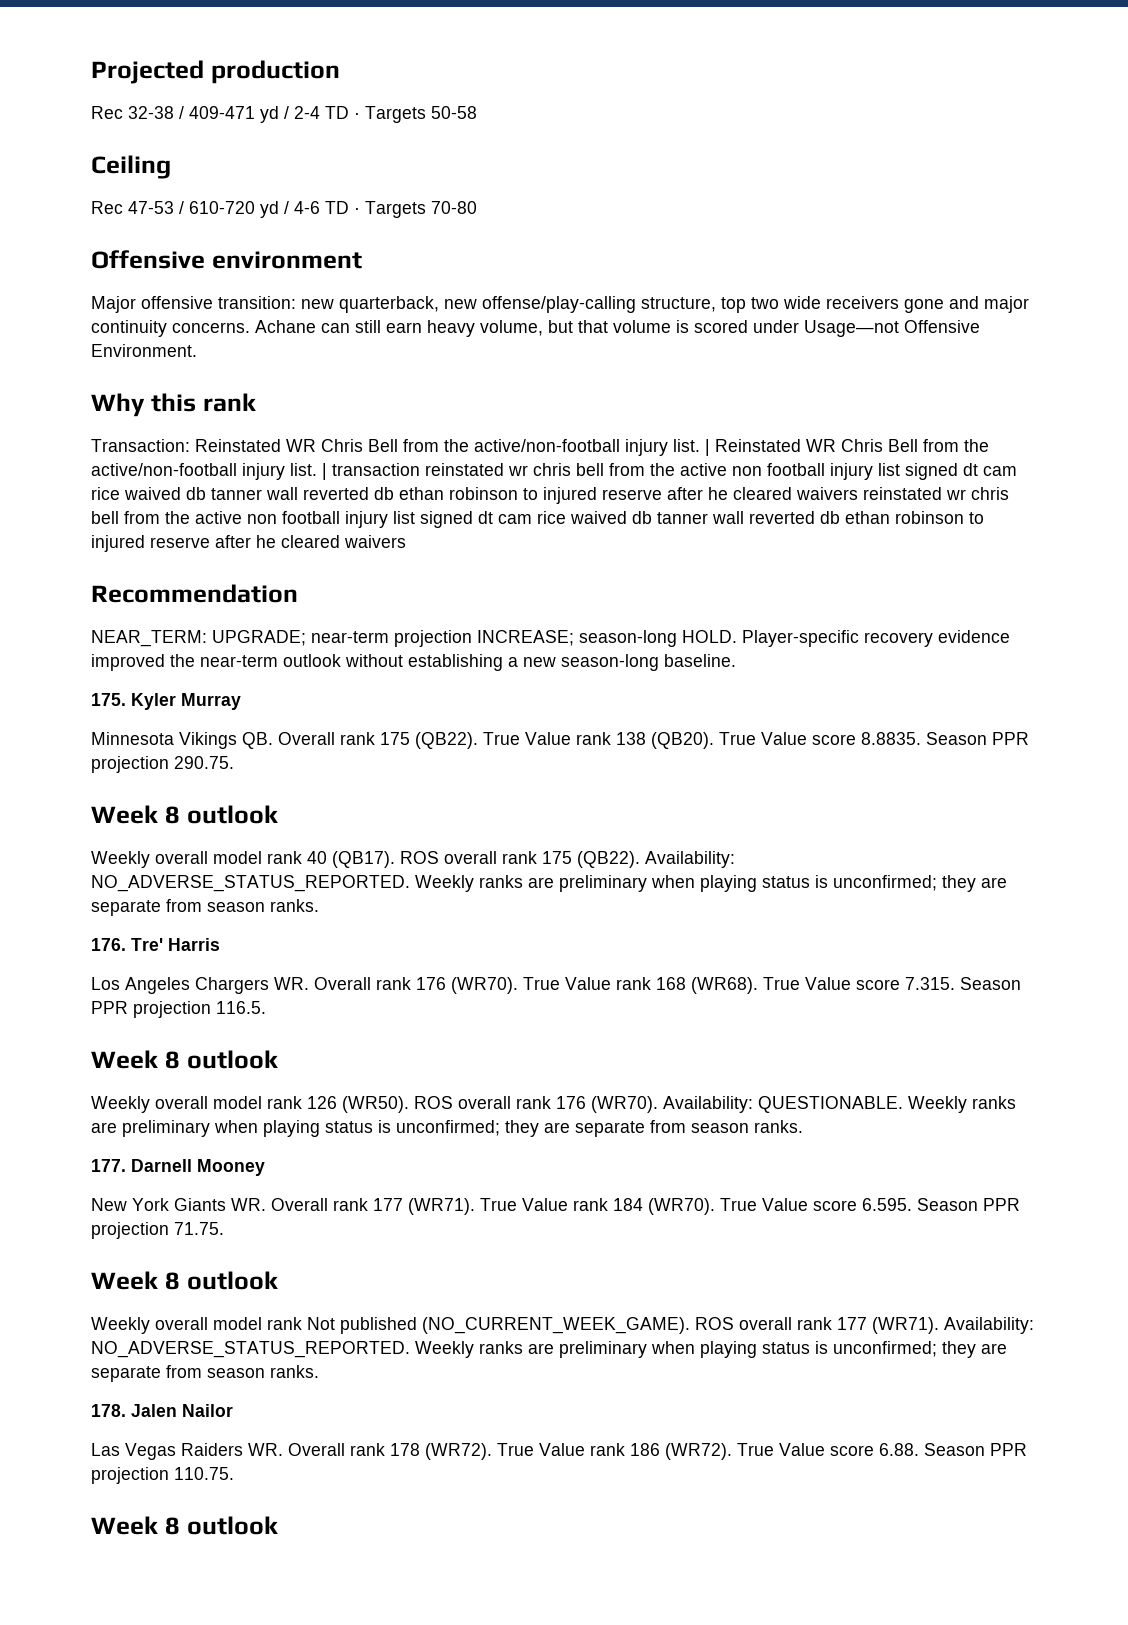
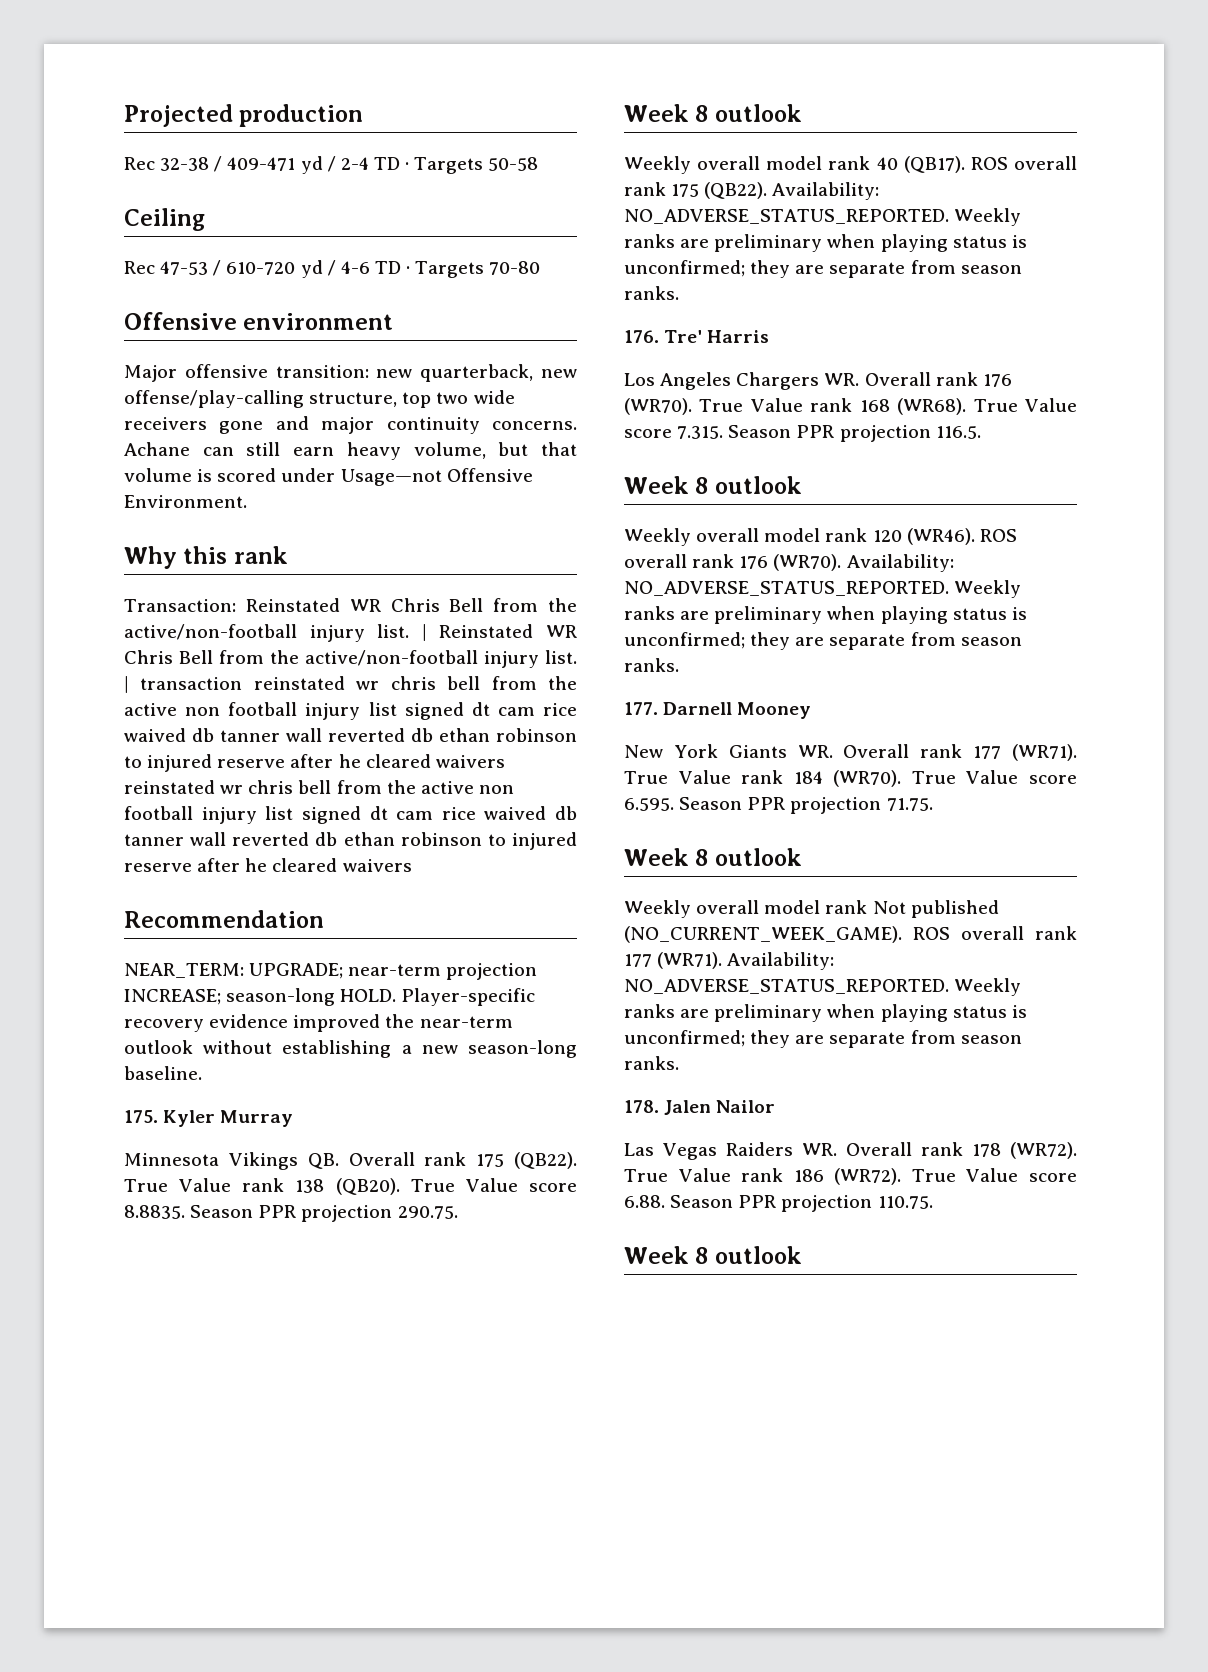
[307,1096,409,1113] 126 (WR50). -> [872,528,975,545] 120 (WR46).
[758,1096,903,1113] QUESTIONABLE. -> [624,581,949,596] NO_ADVERSE_STATUS_REPORTED.

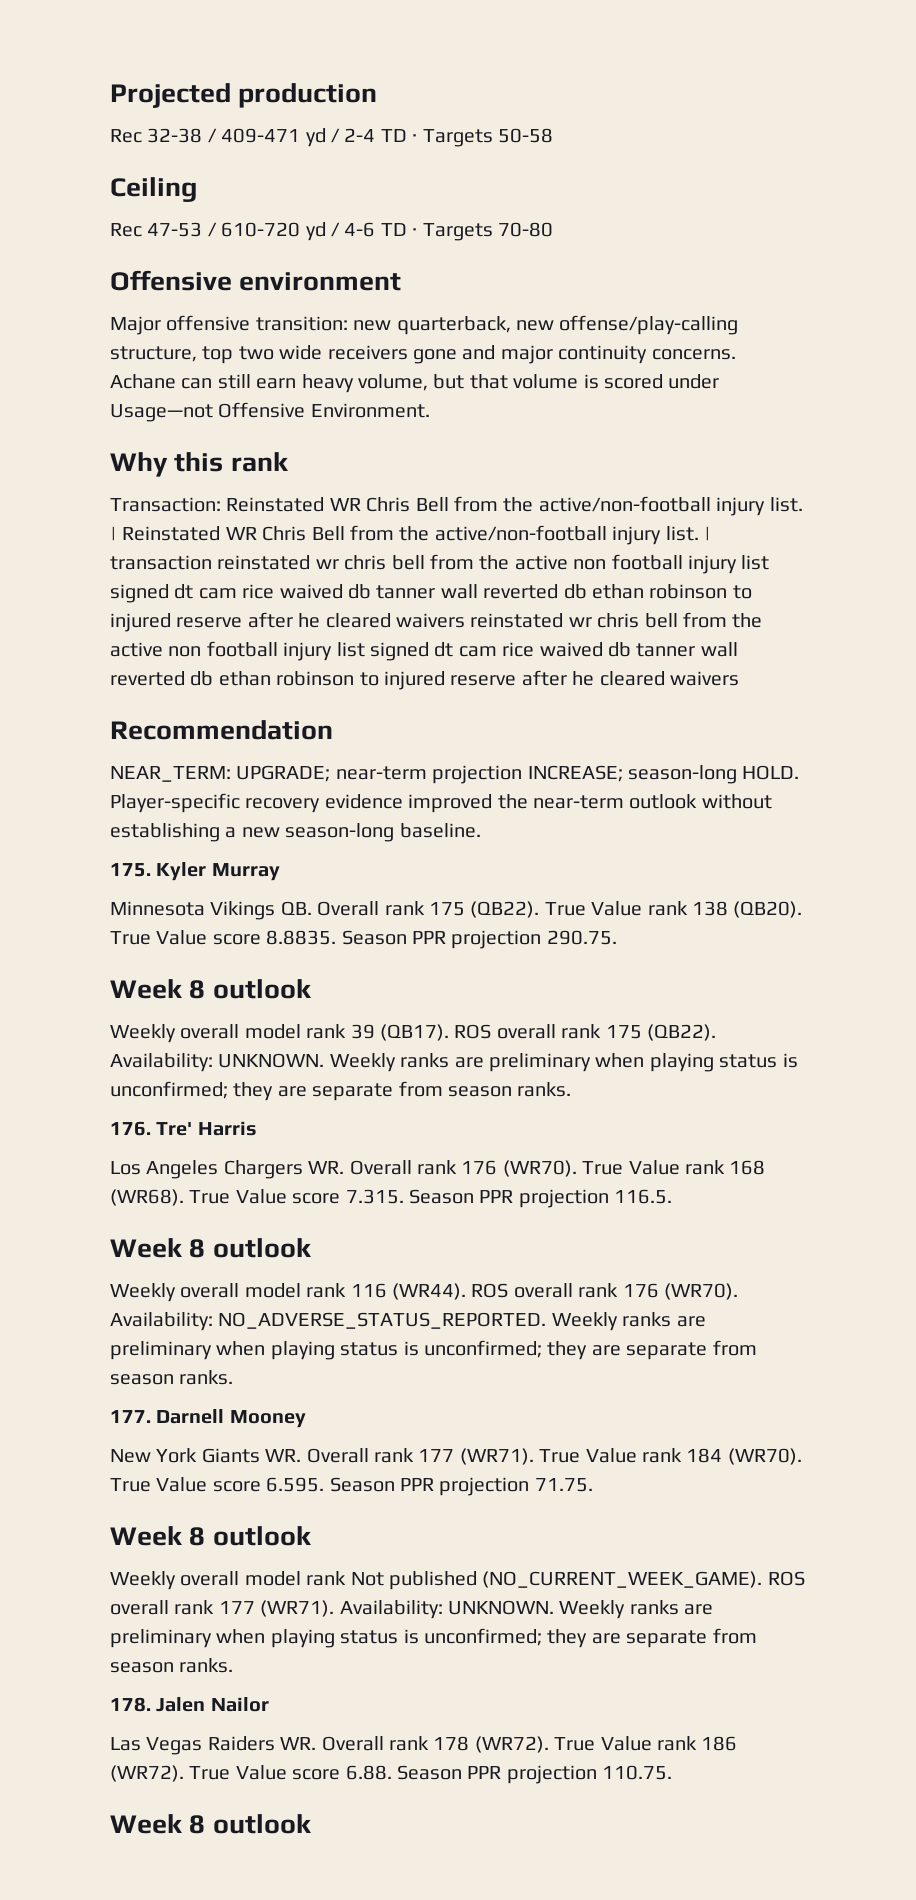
[876,157,898,170] 40 -> [350,1024,375,1039] 39
[624,209,949,224] NO_ADVERSE_STATUS_REPORTED. -> [218,1053,325,1068] UNKNOWN.
[872,528,975,545] 120 (WR46). -> [350,1283,466,1300] 116 (WR44).
[624,979,949,994] NO_ADVERSE_STATUS_REPORTED. -> [448,1600,554,1615] UNKNOWN.

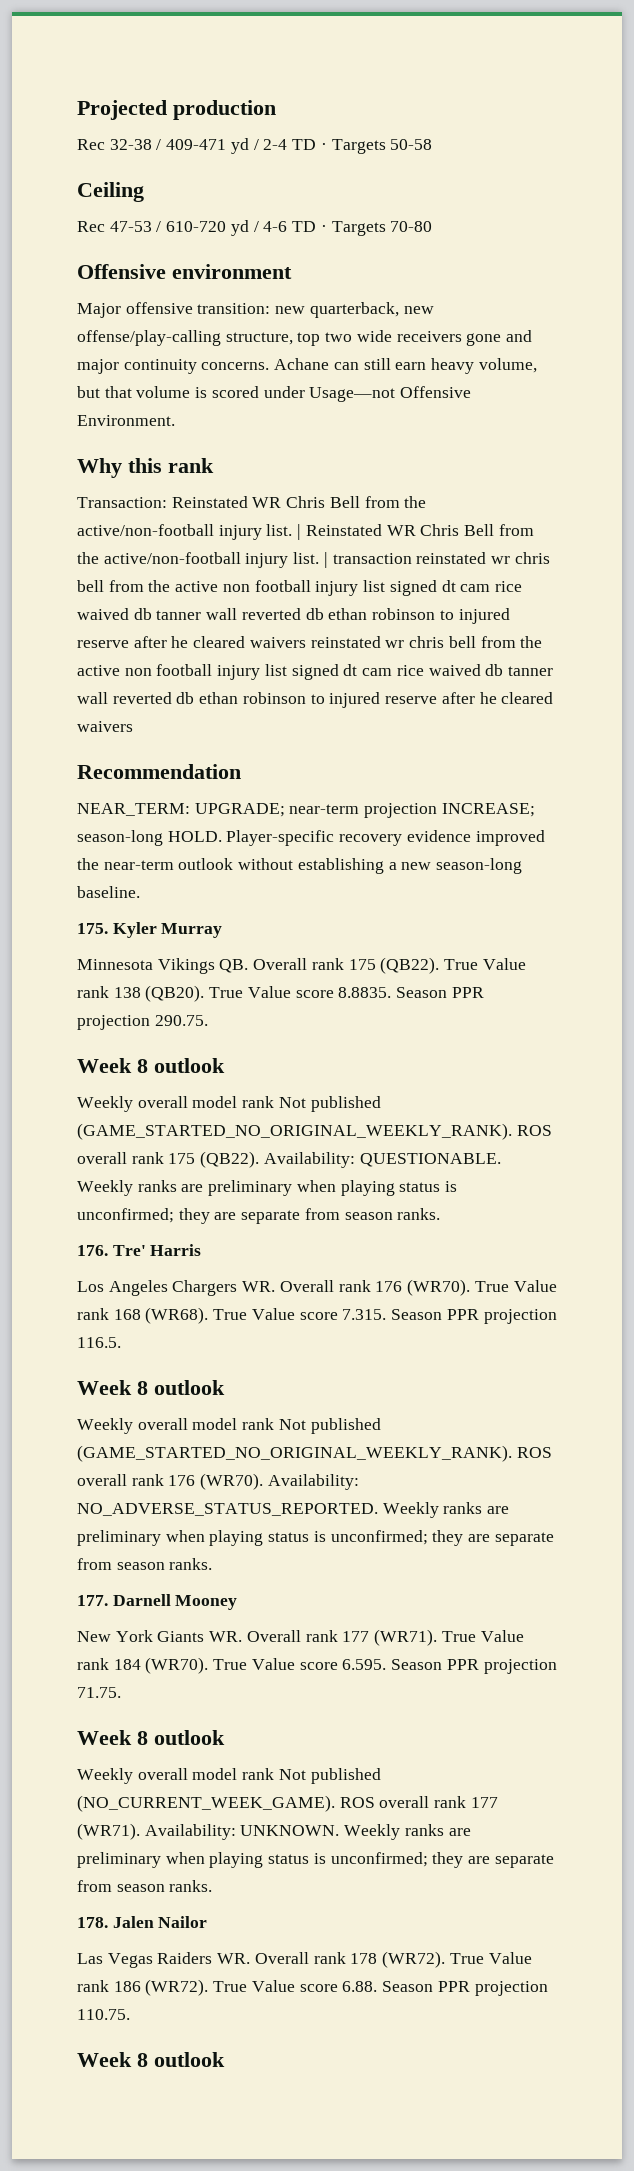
[350,1024,449,1041] 39 (QB17). -> [278,1096,381,1112] [77,1123,512,1140] Not published (GAME_STARTED_NO_ORIGINAL_WEEKLY_RANK).
[218,1053,325,1068] UNKNOWN. -> [359,1153,501,1167] QUESTIONABLE.
[350,1283,466,1300] 116 (WR44). -> [278,1418,381,1434] [77,1445,512,1462] Not published (GAME_STARTED_NO_ORIGINAL_WEEKLY_RANK).

